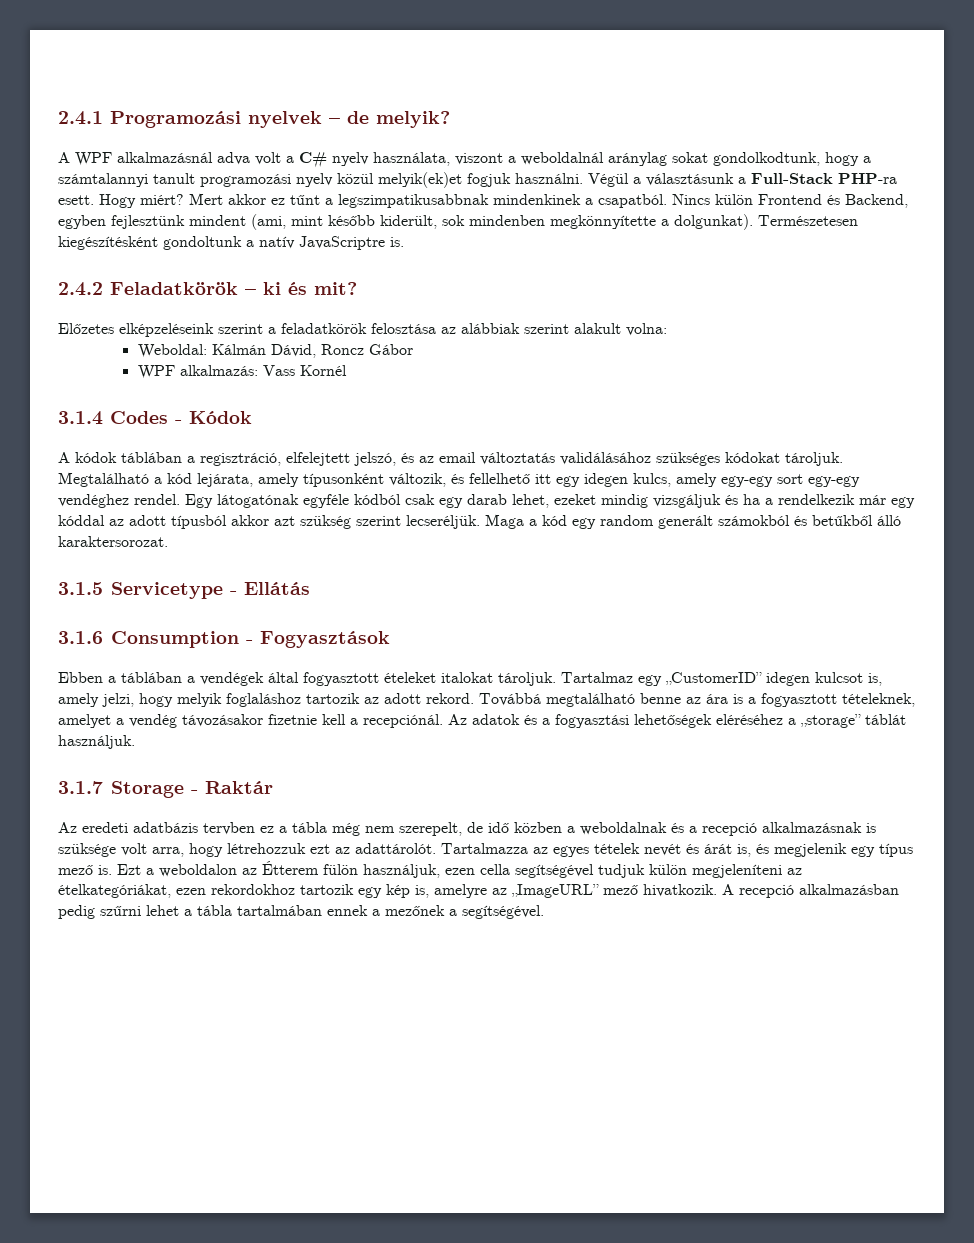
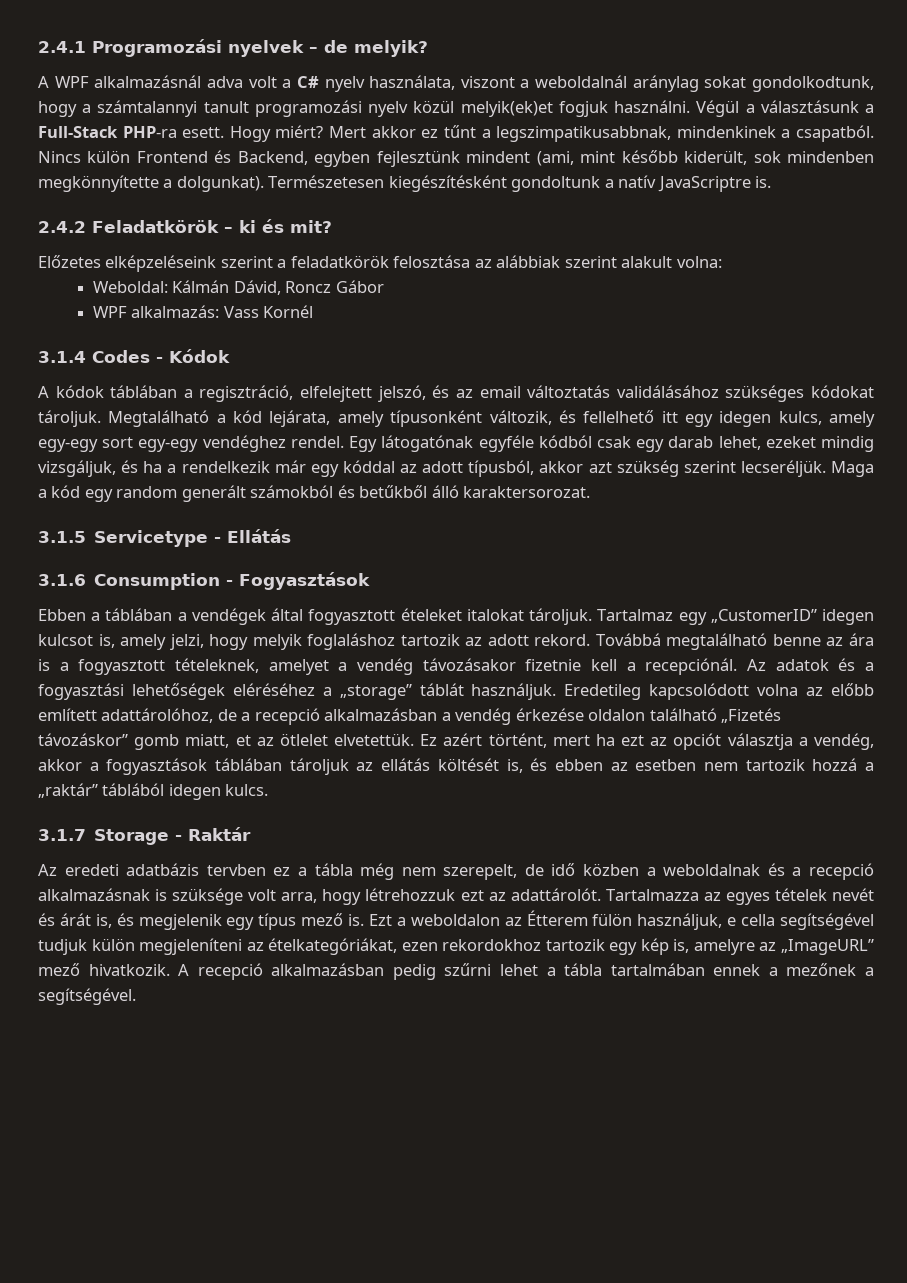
[338,194,489,208] legszimpatikusabbnak -> [496,126,672,142] legszimpatikusabbnak,
[653,494,721,508] vizsgáljuk -> [38,460,116,477] vizsgáljuk,
[171,515,227,529] típusból -> [468,460,535,477] típusból,
(135, 742) none -> [564,683,874,700] [38,708,782,725] [38,733,874,750] [38,758,874,775] [38,783,269,800] Eredetileg kapcsolódott volna az előbb említett adattárolóhoz, de a recepció alkalmazásban a vendég érkezése oldalon található „Fizetés távozáskor” gomb miatt, et az ötlelet elvetettük. Ez azért történt, mert ha ezt az opciót választja a vendég, akkor a fogyasztások táblában tároljuk az ellátás költését is, és ebben az esetben nem tartozik hozzá a „raktár” táblából idegen kulcs.
[445,868,475,875] ezen -> [727,917,737,926] e

